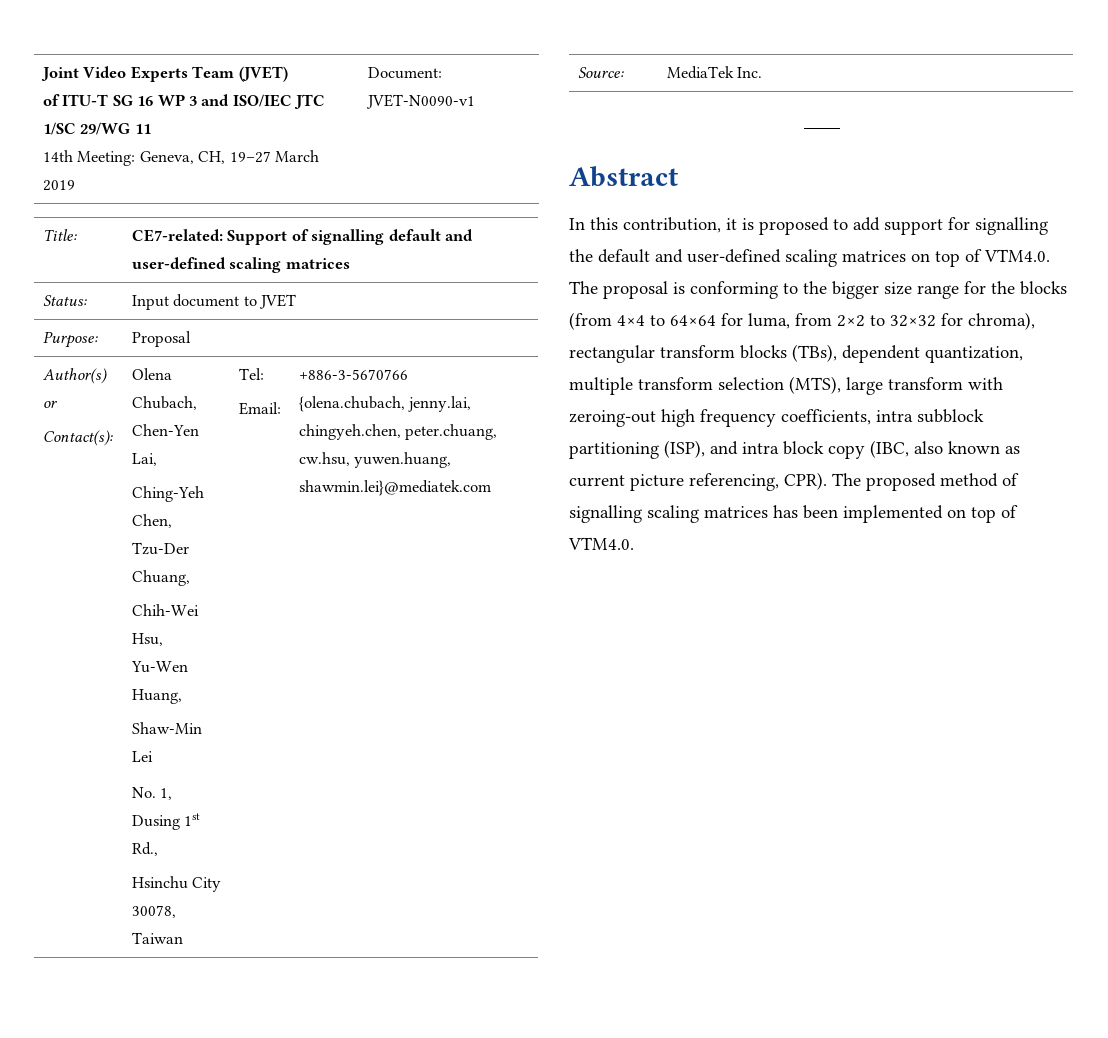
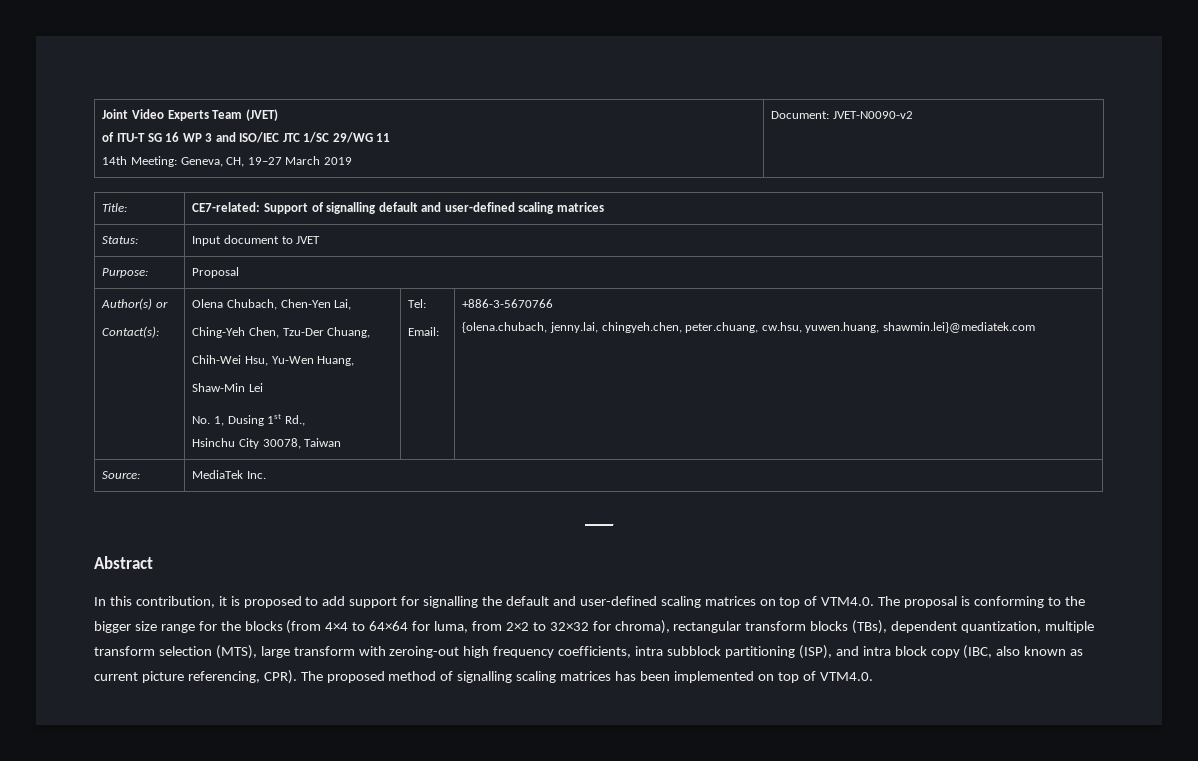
[365,94,475,109] JVET-N0090-v1 -> [832,111,913,119] JVET-N0090-v2

